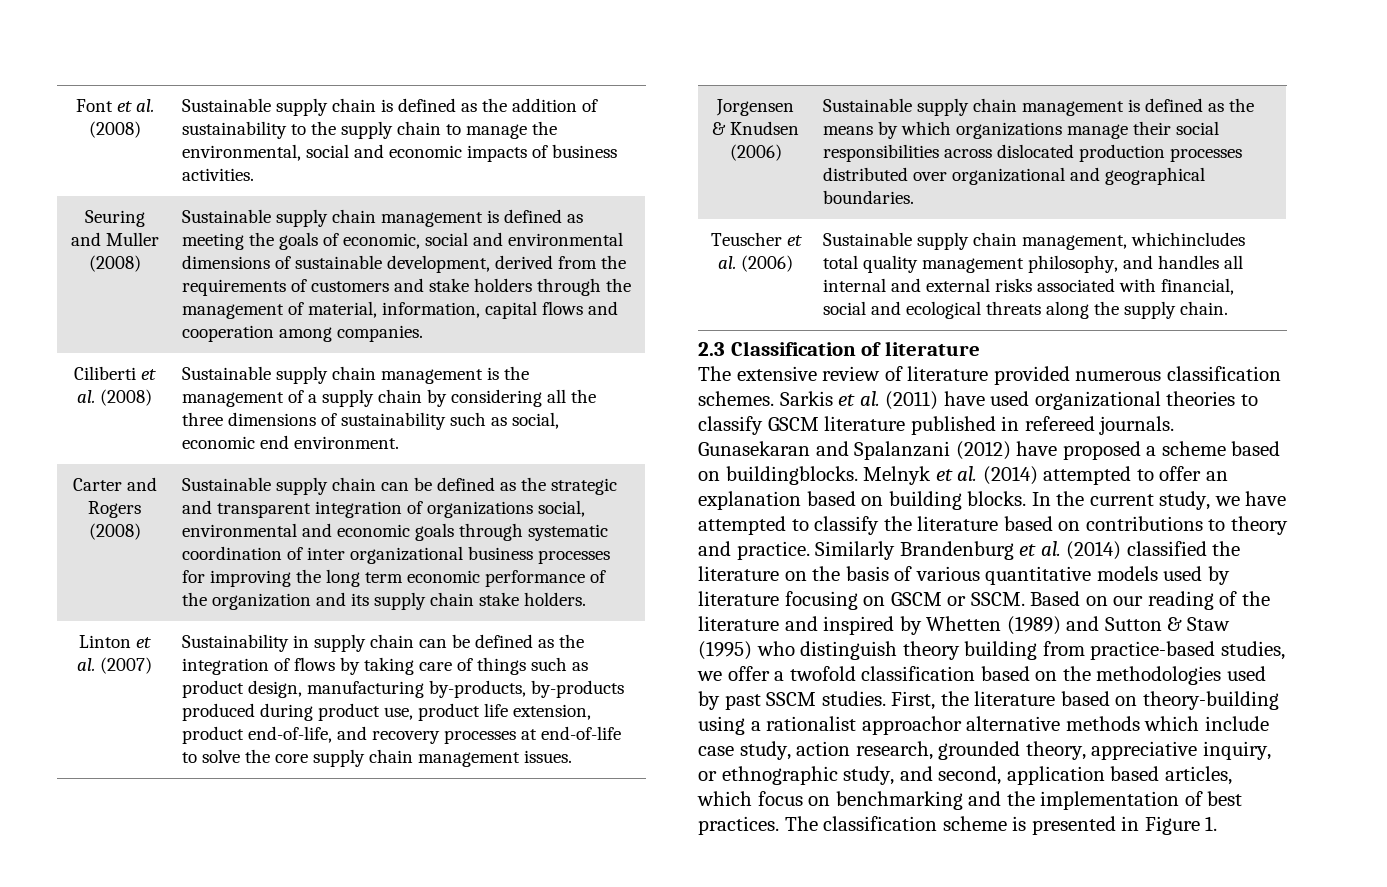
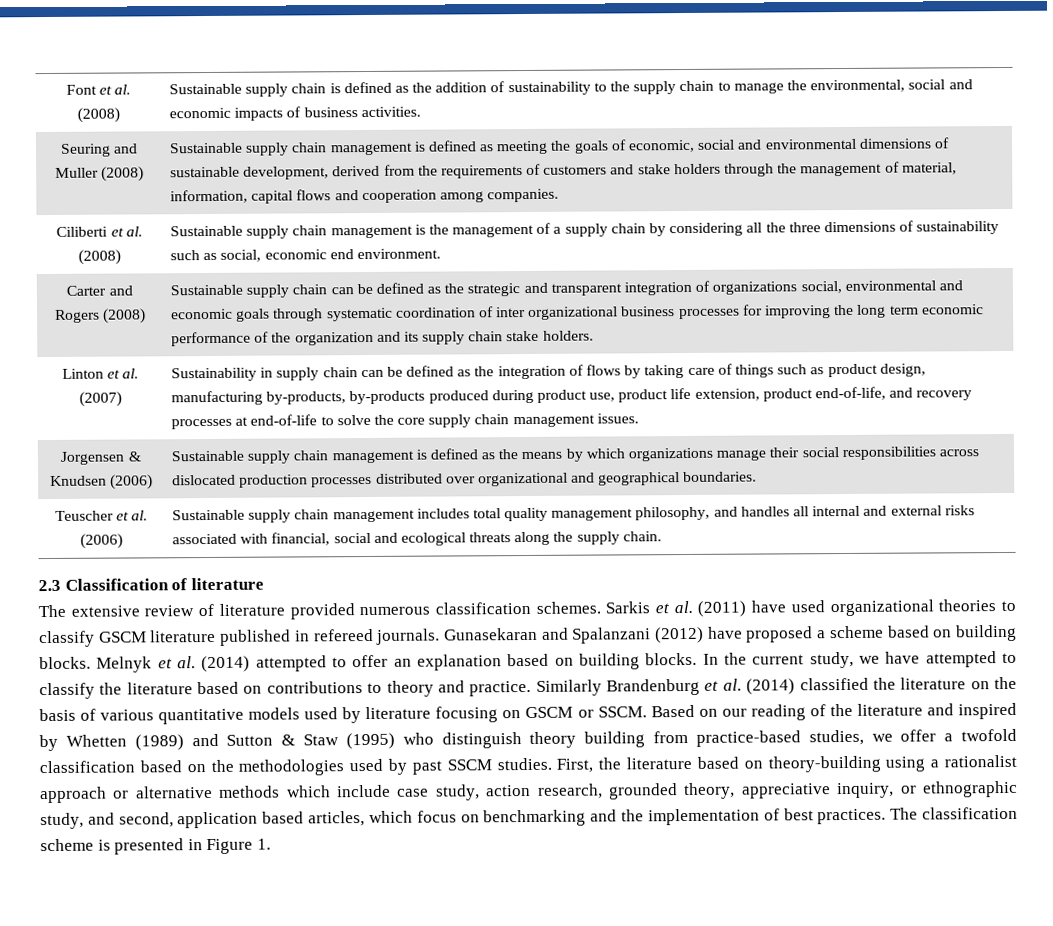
[1022,232,1246,250] management, whichincludes -> [332,508,470,523] management includes
[725,466,858,485] buildingblocks. -> [956,624,1018,642] [39,656,91,670] building blocks.
[861,716,962,735] approachor -> [40,786,130,804] approach or

